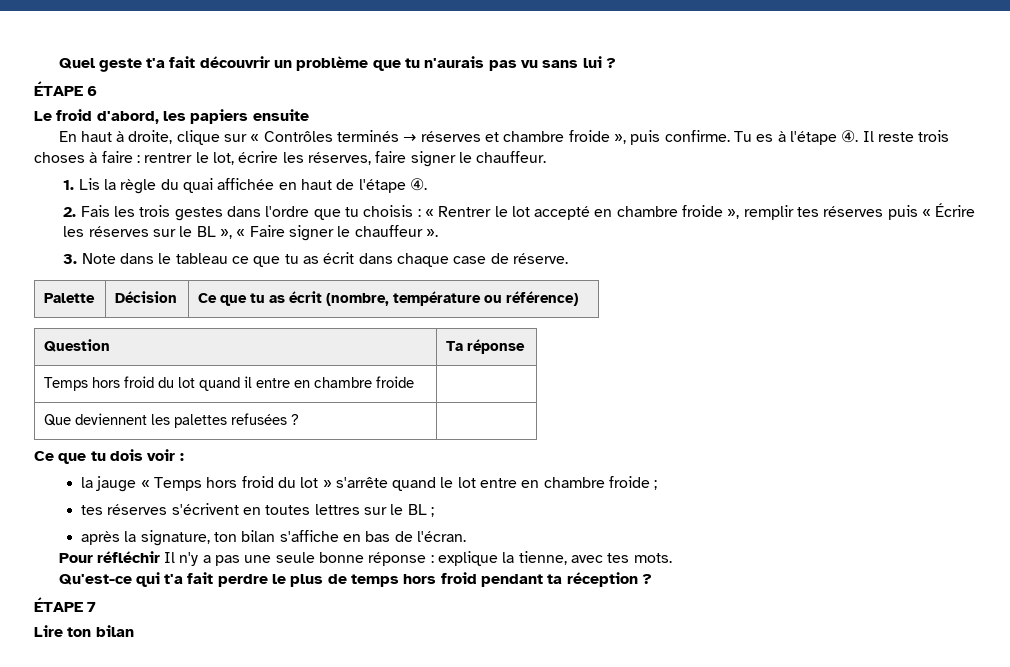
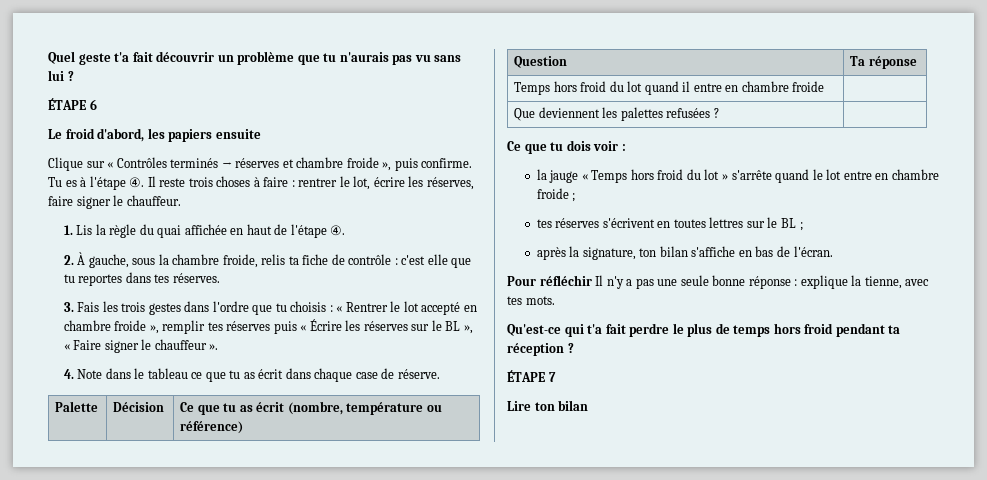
[58,130,220,145] En haut à droite, clique -> [48,157,83,171] Clique
(77, 212) none -> [77,252,472,268] [63,272,220,286] [63,302,74,312] À gauche, sous la chambre froide, relis ta fiche de contrôle : c'est elle que tu reportes dans tes réserves. // 3.
[63,254,78,264] 3. -> [63,369,74,379] 4.

